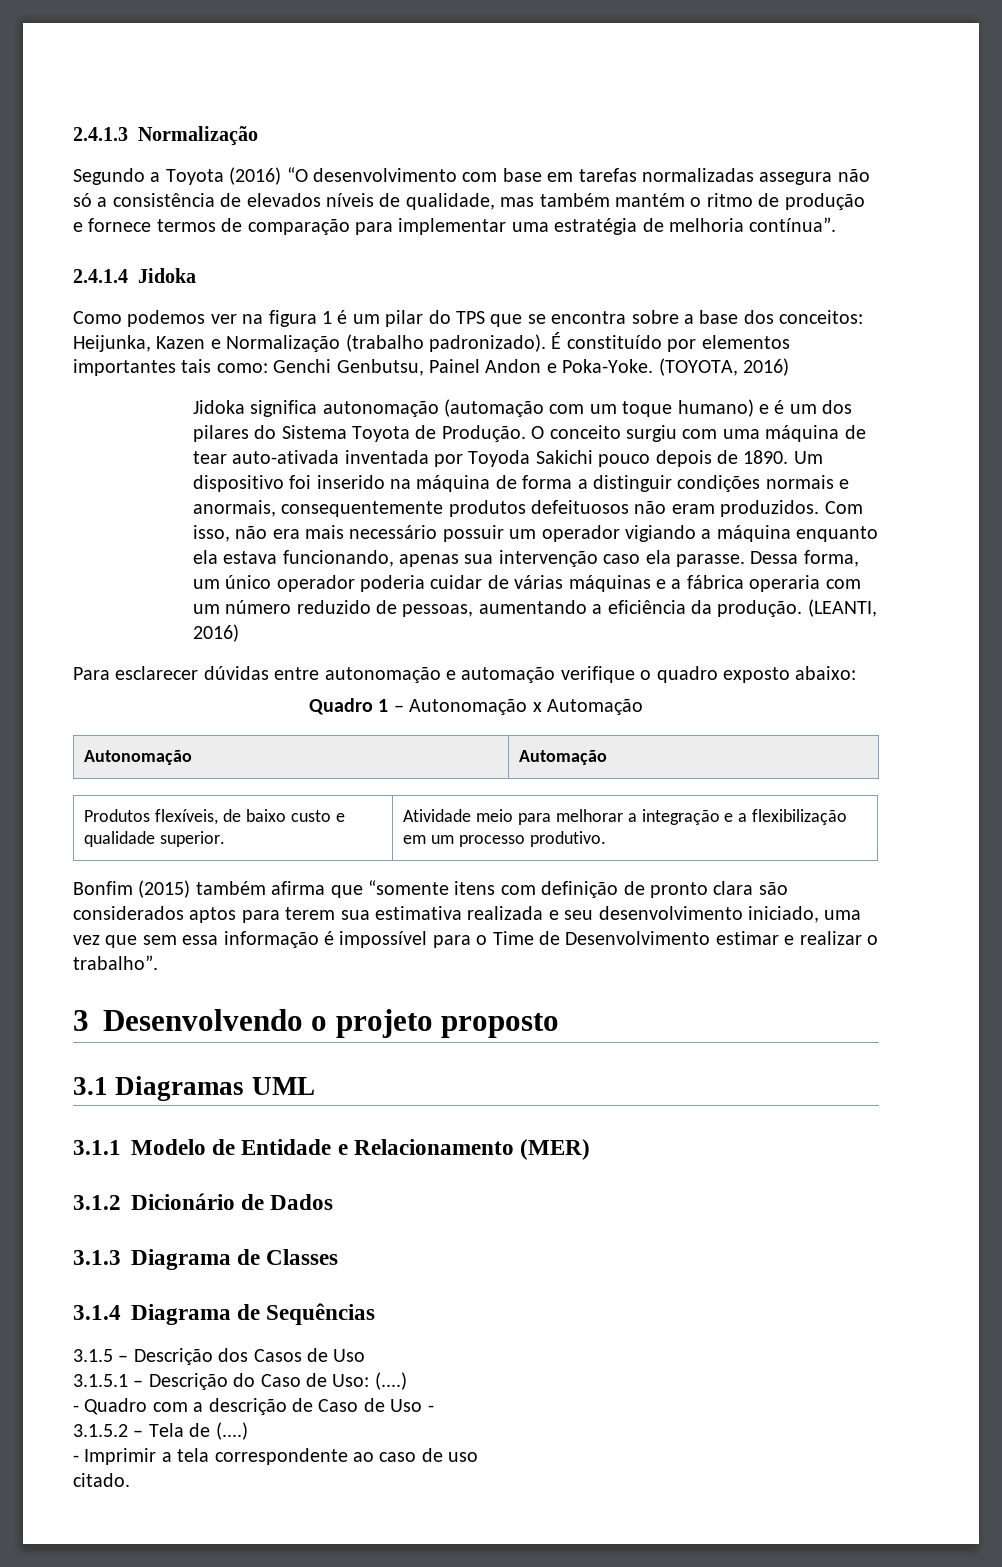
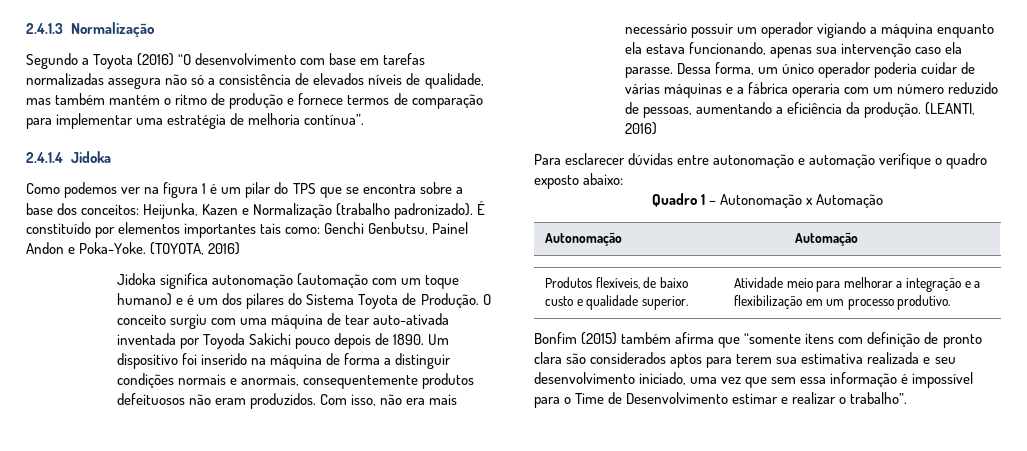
[73,1009,560,1038] [73,1076,315,1101] [73,1139,591,1160] [73,1193,334,1210] [73,1249,339,1270] [73,1303,376,1325] [73,1348,366,1365] [73,1372,407,1390] [73,1398,434,1415] [73,1422,248,1440] [73,1448,479,1465] [73,1473,130,1487] // 3 Desenvolvendo o projeto proposto // 3.1 Diagramas UML // 3.1.1 Modelo de Entidade e Relacionamento (MER) // 3.1.2 Dicionário de Dados // 3.1.3 Diagrama de Classes // 3.1.4 Diagrama de Sequências // 3.1.5 – Descrição dos Casos de Uso // 3.1.5.1 – Descrição do Caso de Uso: (....) // - Quadro com a descrição de Caso de Uso - // 3.1.5.2 – Tela de (....) // - Imprimir a tela correspondente ao caso de uso // citado. -> (908, 398) none

